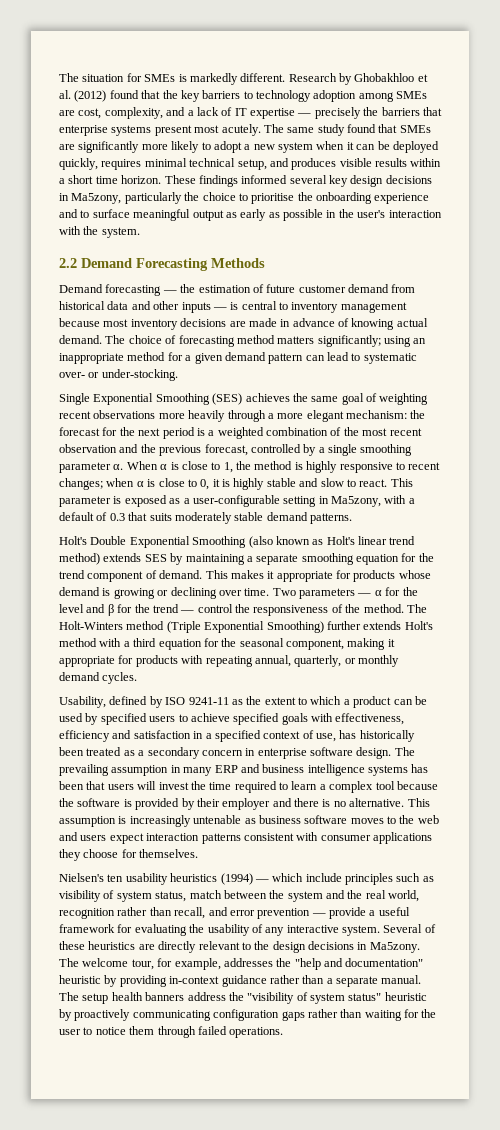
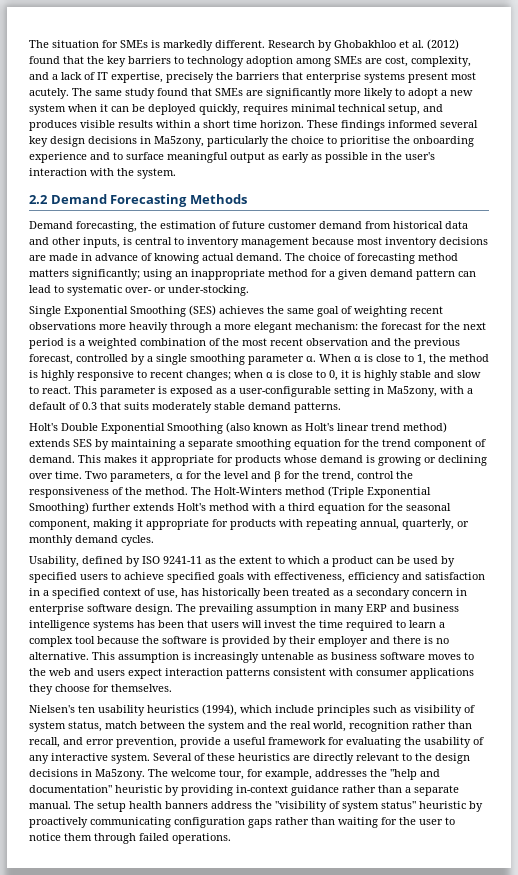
[250,108,312,119] expertise — -> [111,72,163,83] expertise,
[105,284,177,296] forecasting — -> [76,221,137,232] forecasting,
[181,302,227,313] inputs — -> [83,237,120,248] inputs,
[299,588,372,599] parameters — -> [110,471,173,482] parameters,
[152,604,195,613] trend — -> [322,471,354,482] trend,
[220,873,269,885] (1994) — -> [202,704,237,716] (1994),
[257,908,326,919] prevention — -> [116,737,177,748] prevention,

